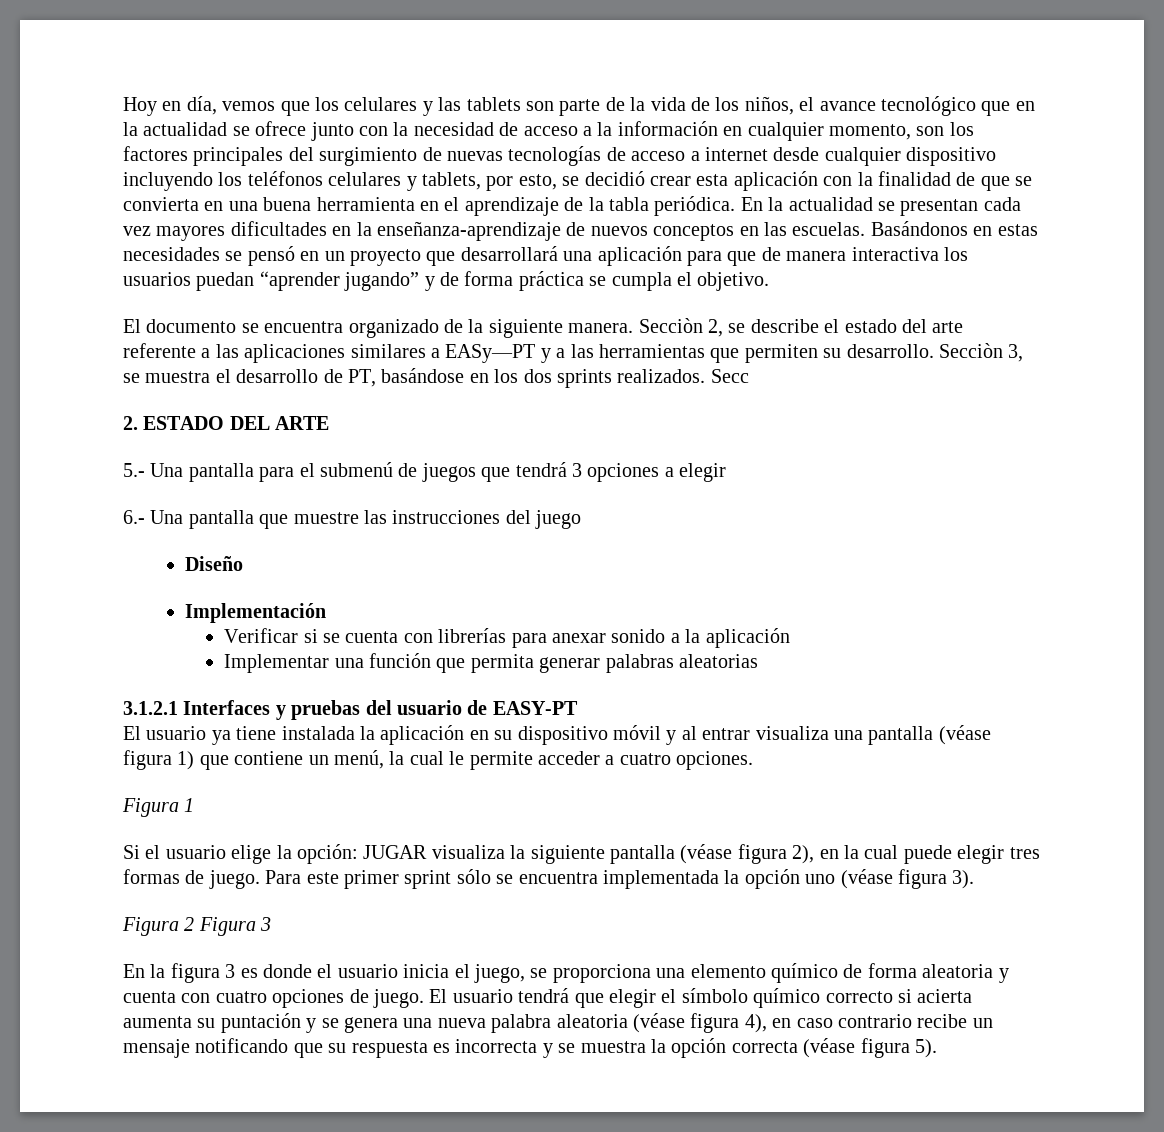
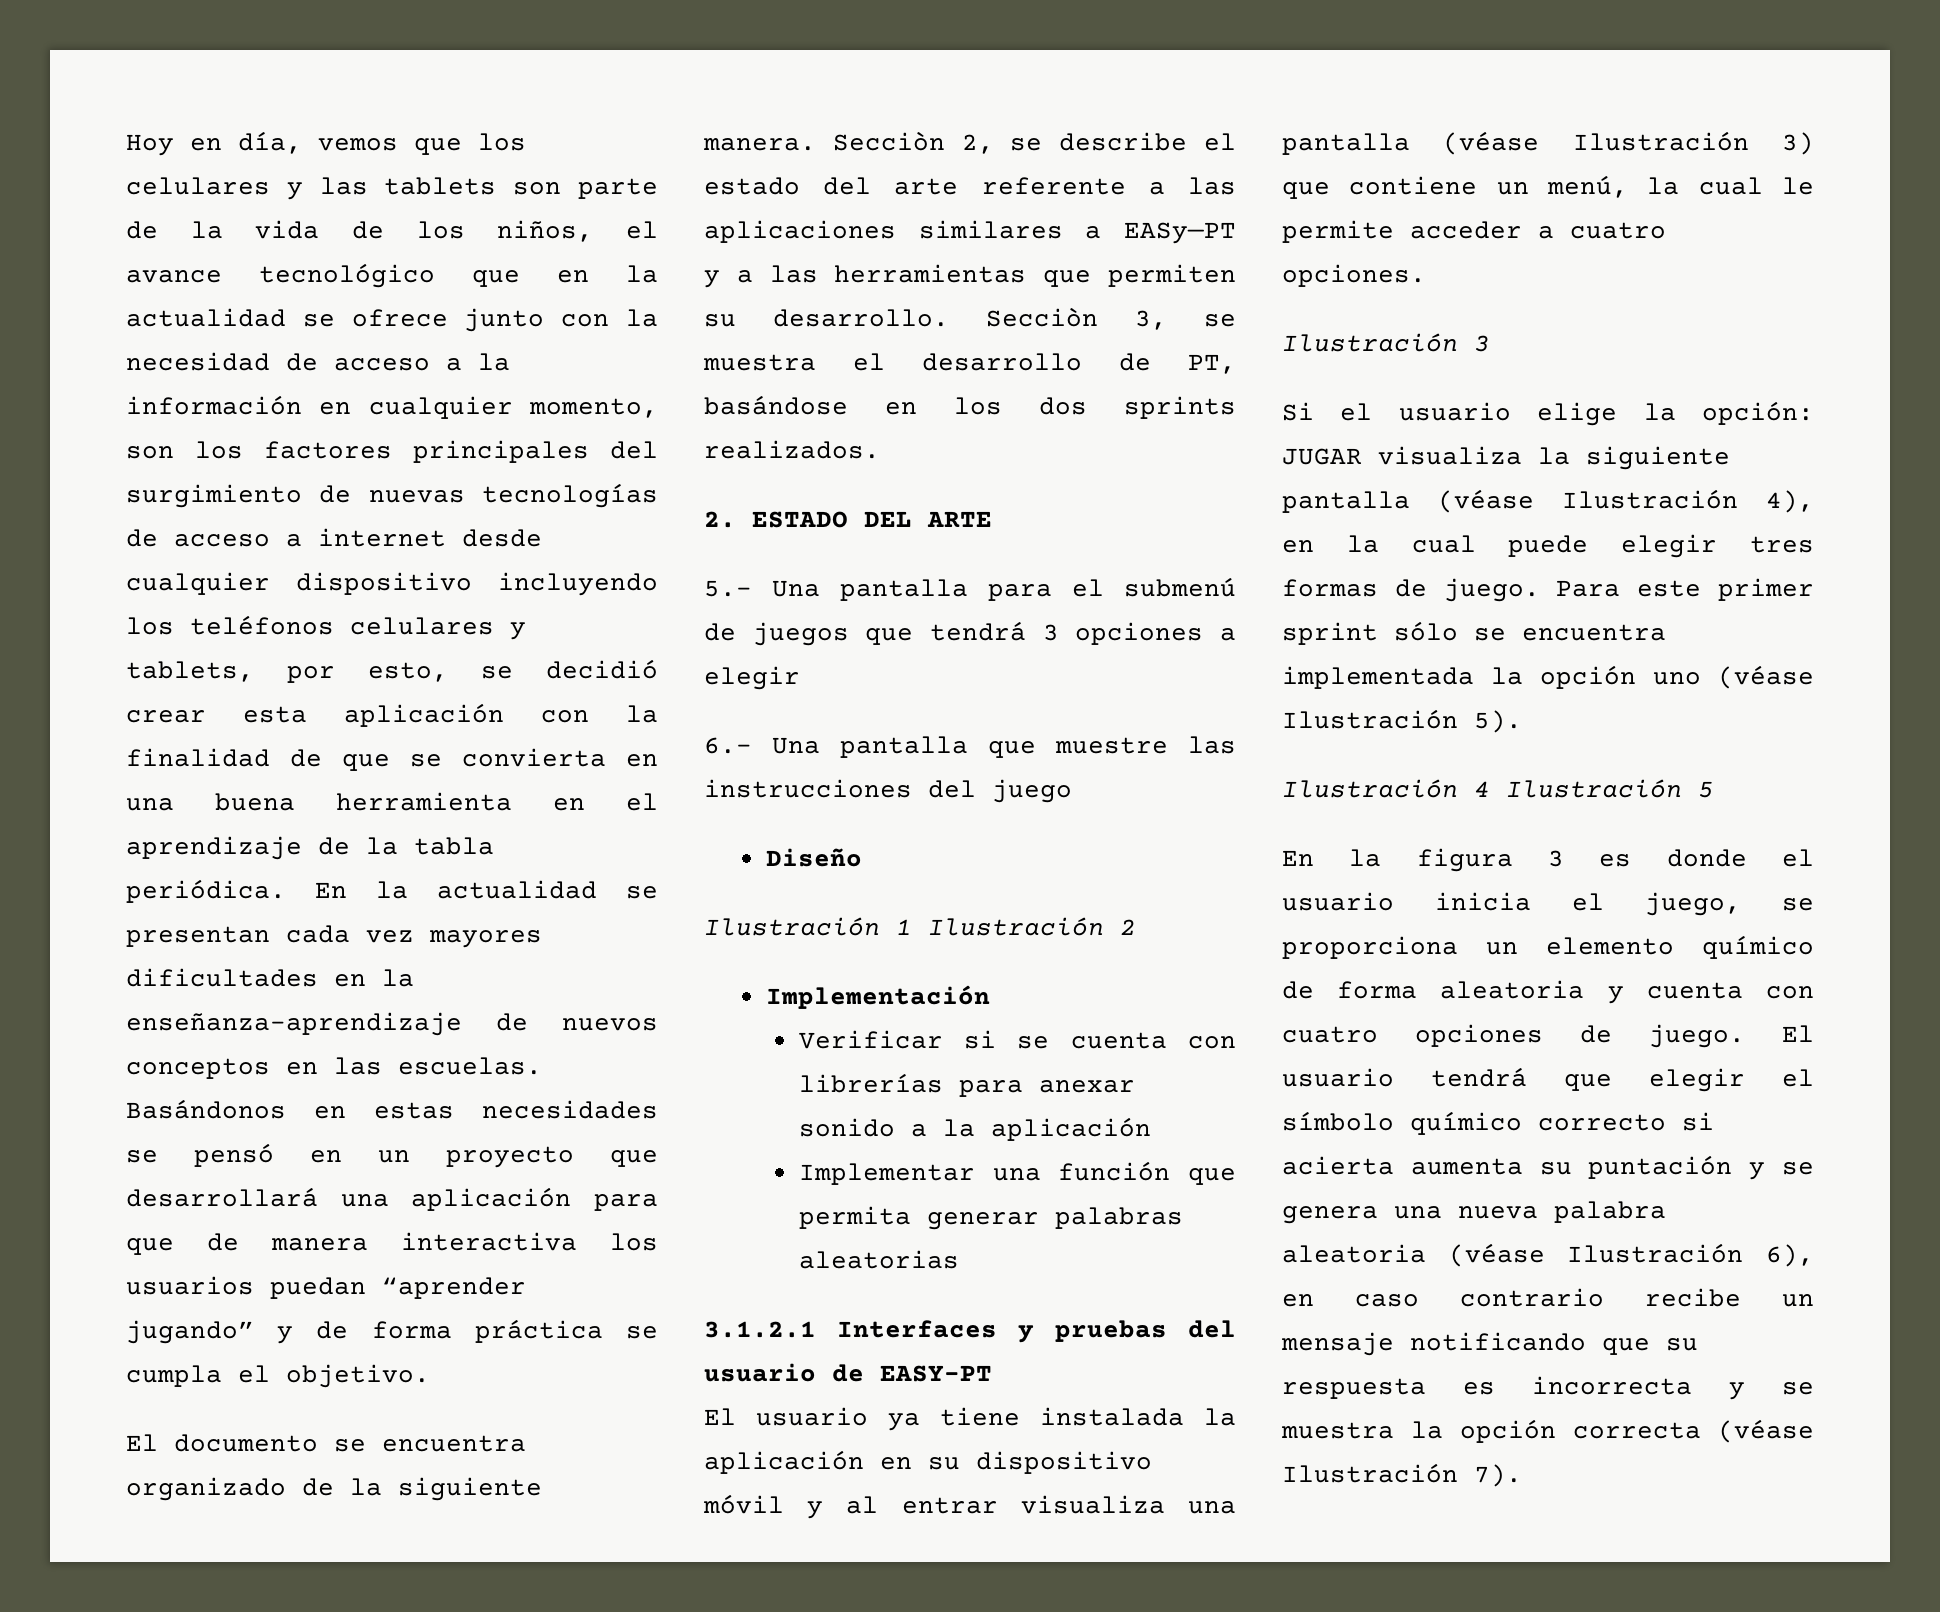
[710,369,749,383] Secc -> (880, 449) none
(243, 563) none -> [704,917,1136,936] // Ilustración 1 Ilustración 2
[123,750,195,770] figura 1) -> [1572,131,1814,155] Ilustración 3)
[122,798,195,817] Figura 1 -> [1282,333,1490,352] Ilustración 3
[737,844,815,864] figura 2), -> [1562,489,1814,513] Ilustración 4),
[897,869,975,889] [122,917,272,936] figura 3). // Figura 2 Figura 3 -> [1282,709,1522,733] [1282,779,1714,798] Ilustración 5). // Ilustración 4 Ilustración 5
[656,968,686,978] una -> [1486,942,1518,955] un
[690,1013,767,1033] figura 4), -> [1567,1243,1814,1267] Ilustración 6),
[860,1038,937,1058] figura 5). -> [1282,1463,1522,1487] Ilustración 7).

